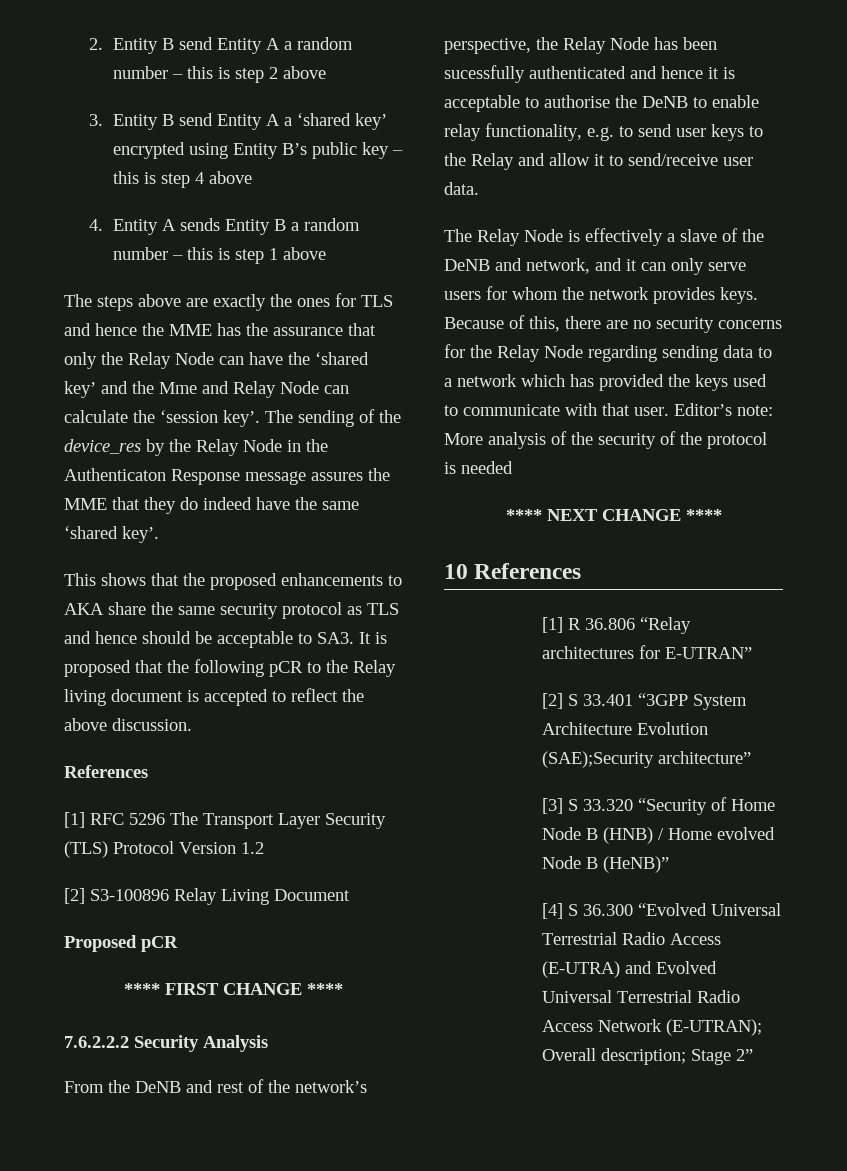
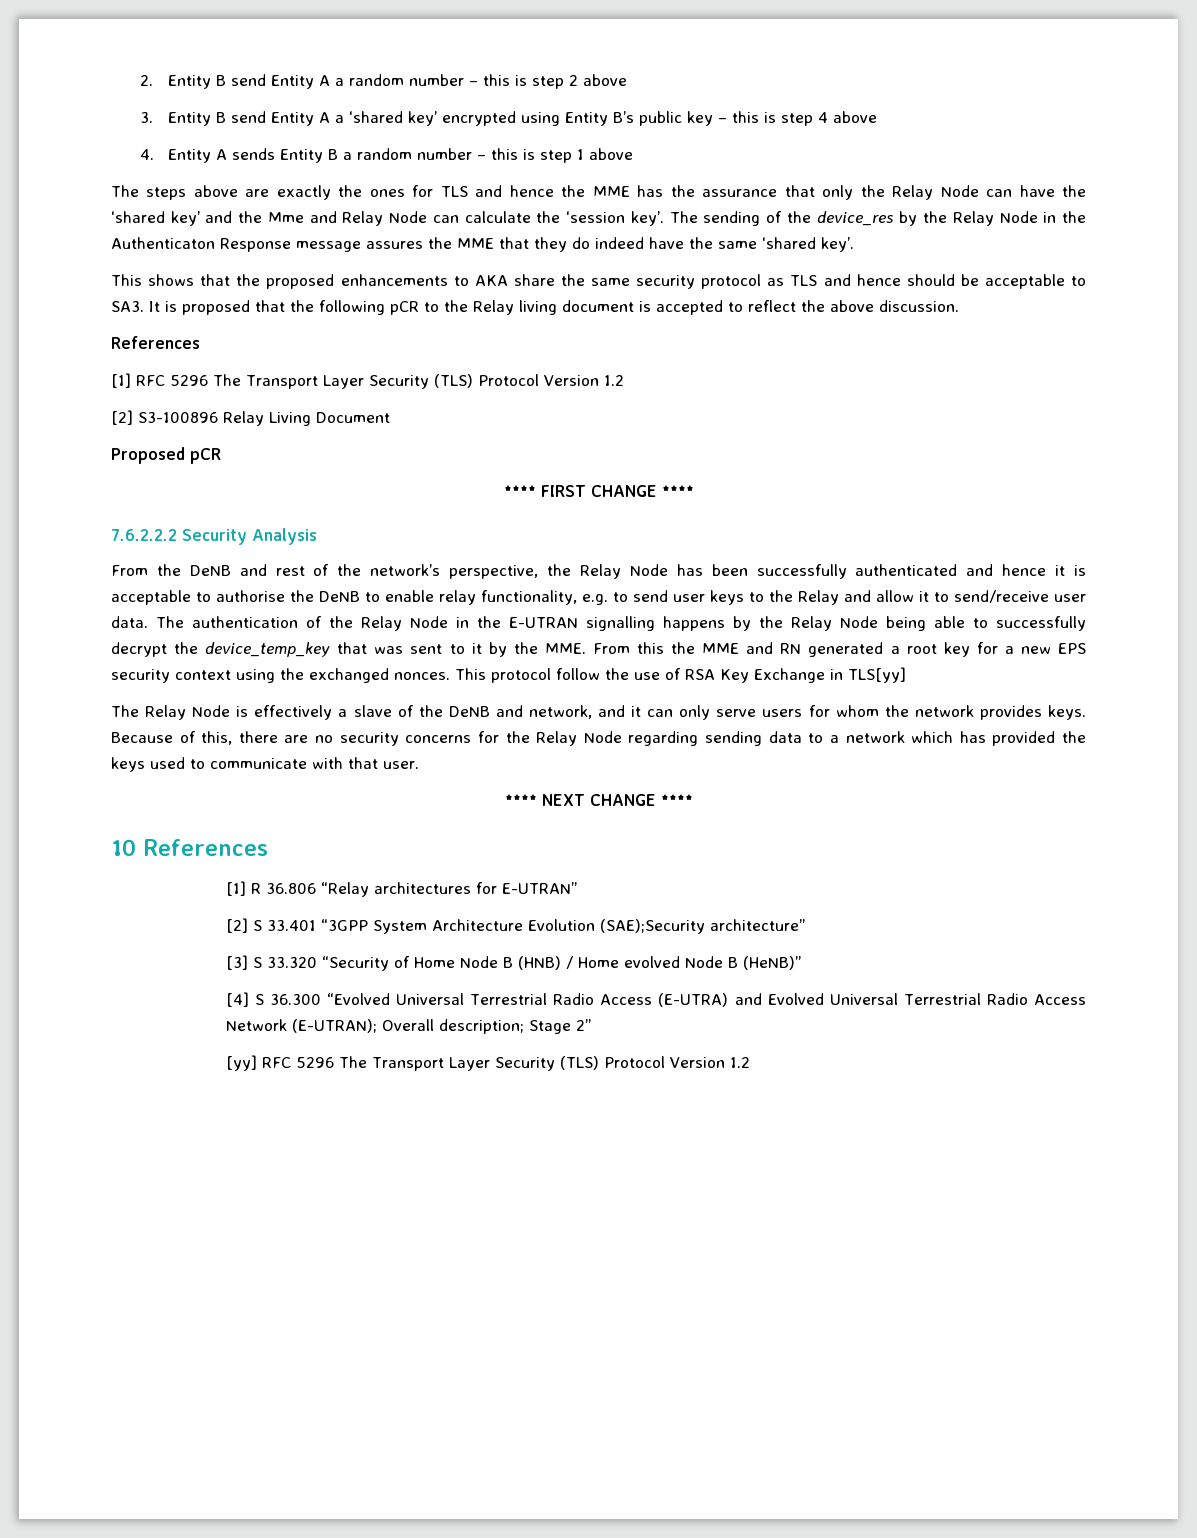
[444,65,525,83] sucessfully -> [756,564,847,579] successfully
(479, 188) none -> [156,616,1086,631] [111,642,1087,657] [111,667,906,683] The authentication of the Relay Node in the E-UTRAN signalling happens by the Relay Node being able to successfully decrypt the device_temp_key that was sent to it by the MME. From this the MME and RN generated a root key for a new EPS security context using the exchanged nonces. This protocol follow the use of RSA Key Exchange in TLS[yy]
[674,403,773,416] [444,431,767,449] [444,461,513,474] Editor’s note: More analysis of the security of the protocol is needed -> (419, 765) none
(754, 1055) none -> [225,1055,750,1071] // [yy] RFC 5296 The Transport Layer Security (TLS) Protocol Version 1.2

